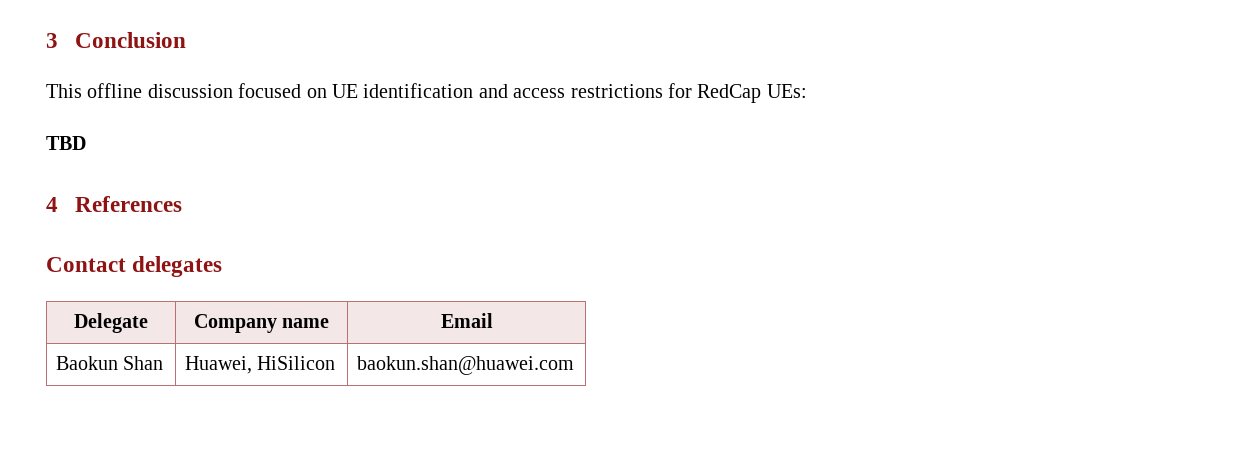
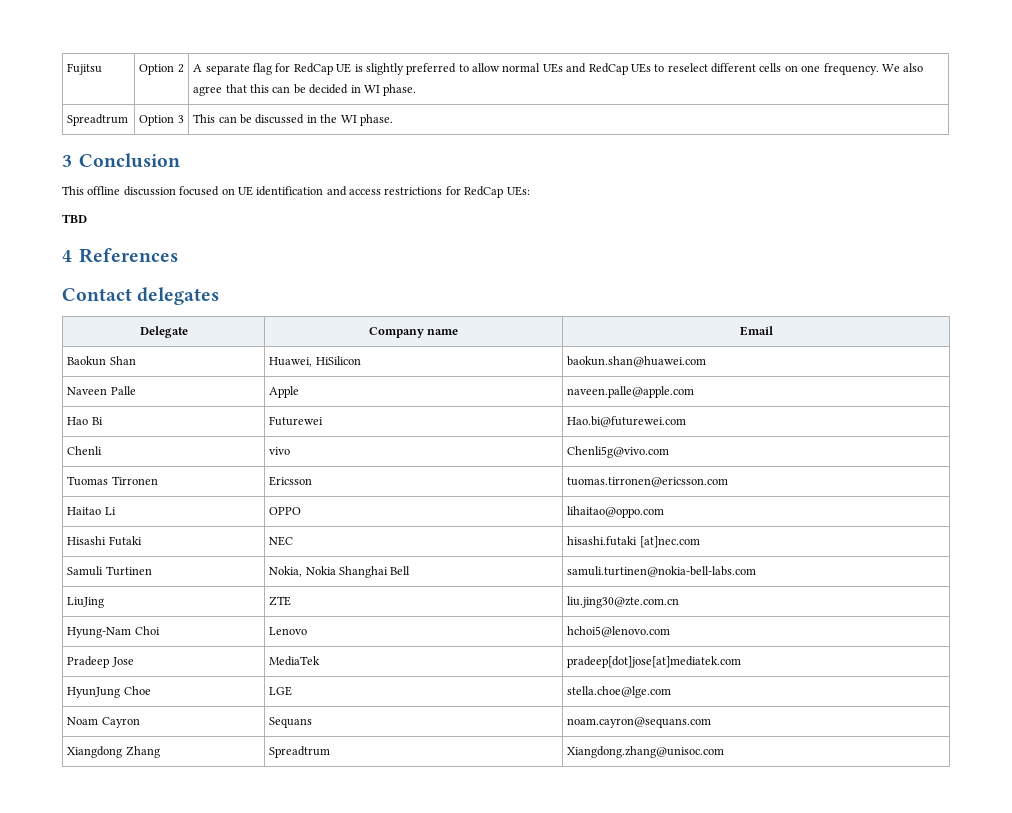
(46, 40) none -> [67,63,103,75] [139,64,184,75] [193,63,924,75] [193,84,417,96] [67,114,129,126] [139,115,184,126] [193,114,393,126] Fujitsu | Option 2 | A separate flag for RedCap UE is slightly preferred to allow normal UEs and RedCap UEs to reselect different cells on one frequency. We also agree that this can be decided in WI phase. // Spreadtrum | Option 3 | This can be discussed in the WI phase. //
(574, 365) none -> [67,386,136,395] [269,386,300,398] [567,386,695,398] [67,417,103,425] [269,416,324,426] [567,416,687,427] [67,446,103,455] [269,447,291,455] [567,446,670,458] [67,476,158,486] [269,476,313,486] [567,477,729,487] [67,507,116,515] [269,507,302,515] [567,506,665,518] [67,536,142,546] [269,536,294,546] [567,536,700,548] [67,566,152,576] [269,566,411,578] [567,566,757,577] [67,597,105,608] [269,596,292,606] [567,596,680,608] [67,626,160,638] [269,627,308,635] [567,626,671,637] [67,656,134,668] [269,656,321,666] [567,656,742,668] [67,686,151,698] [269,686,293,696] [567,686,672,698] [67,717,140,728] [269,717,313,728] [567,717,712,728] [67,746,160,758] [269,746,331,758] [567,746,725,758] // Naveen Palle | Apple | naveen.palle@apple.com // Hao Bi | Futurewei | Hao.bi@futurewei.com // Chenli | vivo | Chenli5g@vivo.com // Tuomas Tirronen | Ericsson | tuomas.tirronen@ericsson.com // Haitao Li | OPPO | lihaitao@oppo.com // Hisashi Futaki | NEC | hisashi.futaki [at]nec.com // Samuli Turtinen | Nokia, Nokia Shanghai Bell | samuli.turtinen@nokia-bell-labs.com // LiuJing | ZTE | liu.jing30@zte.com.cn // Hyung-Nam Choi | Lenovo | hchoi5@lenovo.com // Pradeep Jose | MediaTek | pradeep[dot]jose[at]mediatek.com // HyunJung Choe | LGE | stella.choe@lge.com // Noam Cayron | Sequans | noam.cayron@sequans.com // Xiangdong Zhang | Spreadtrum | Xiangdong.zhang@unisoc.com

